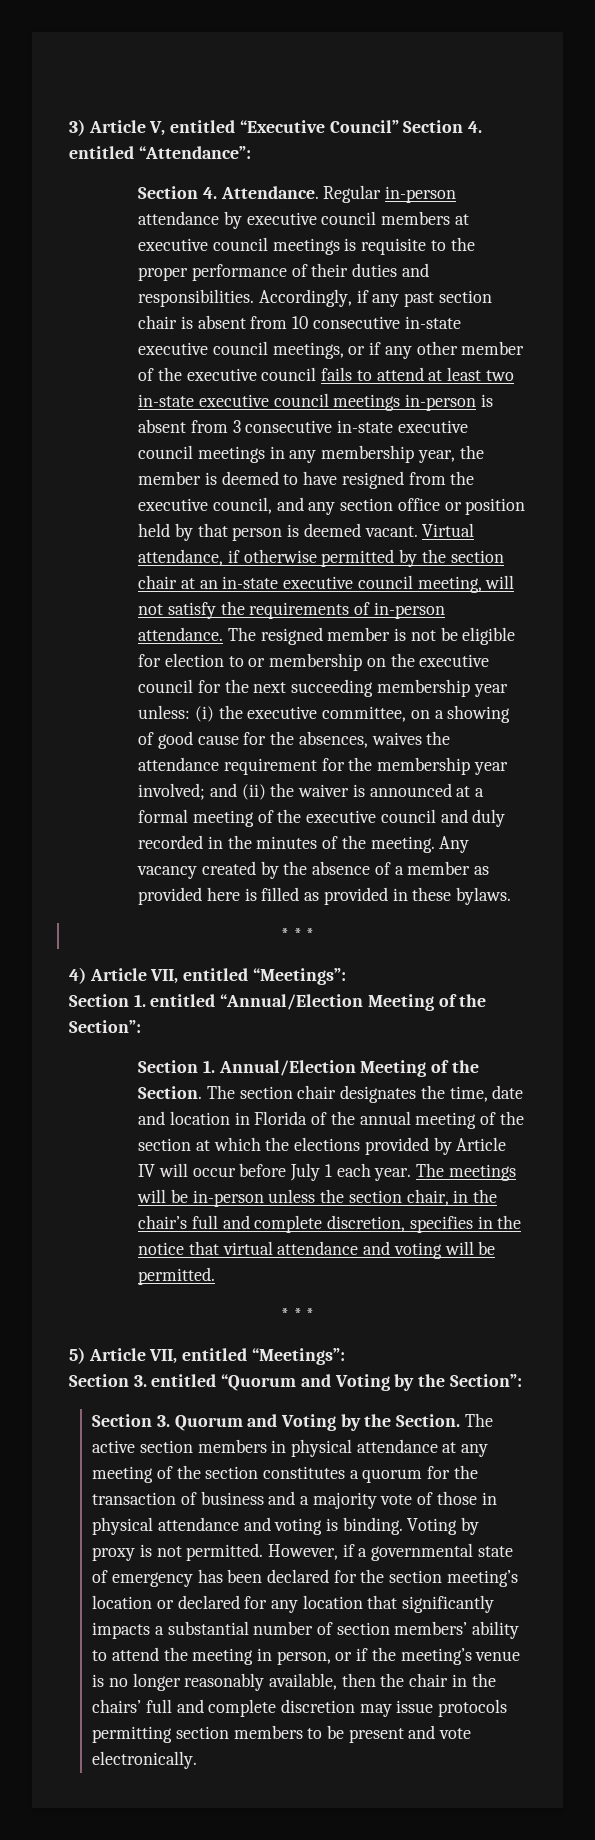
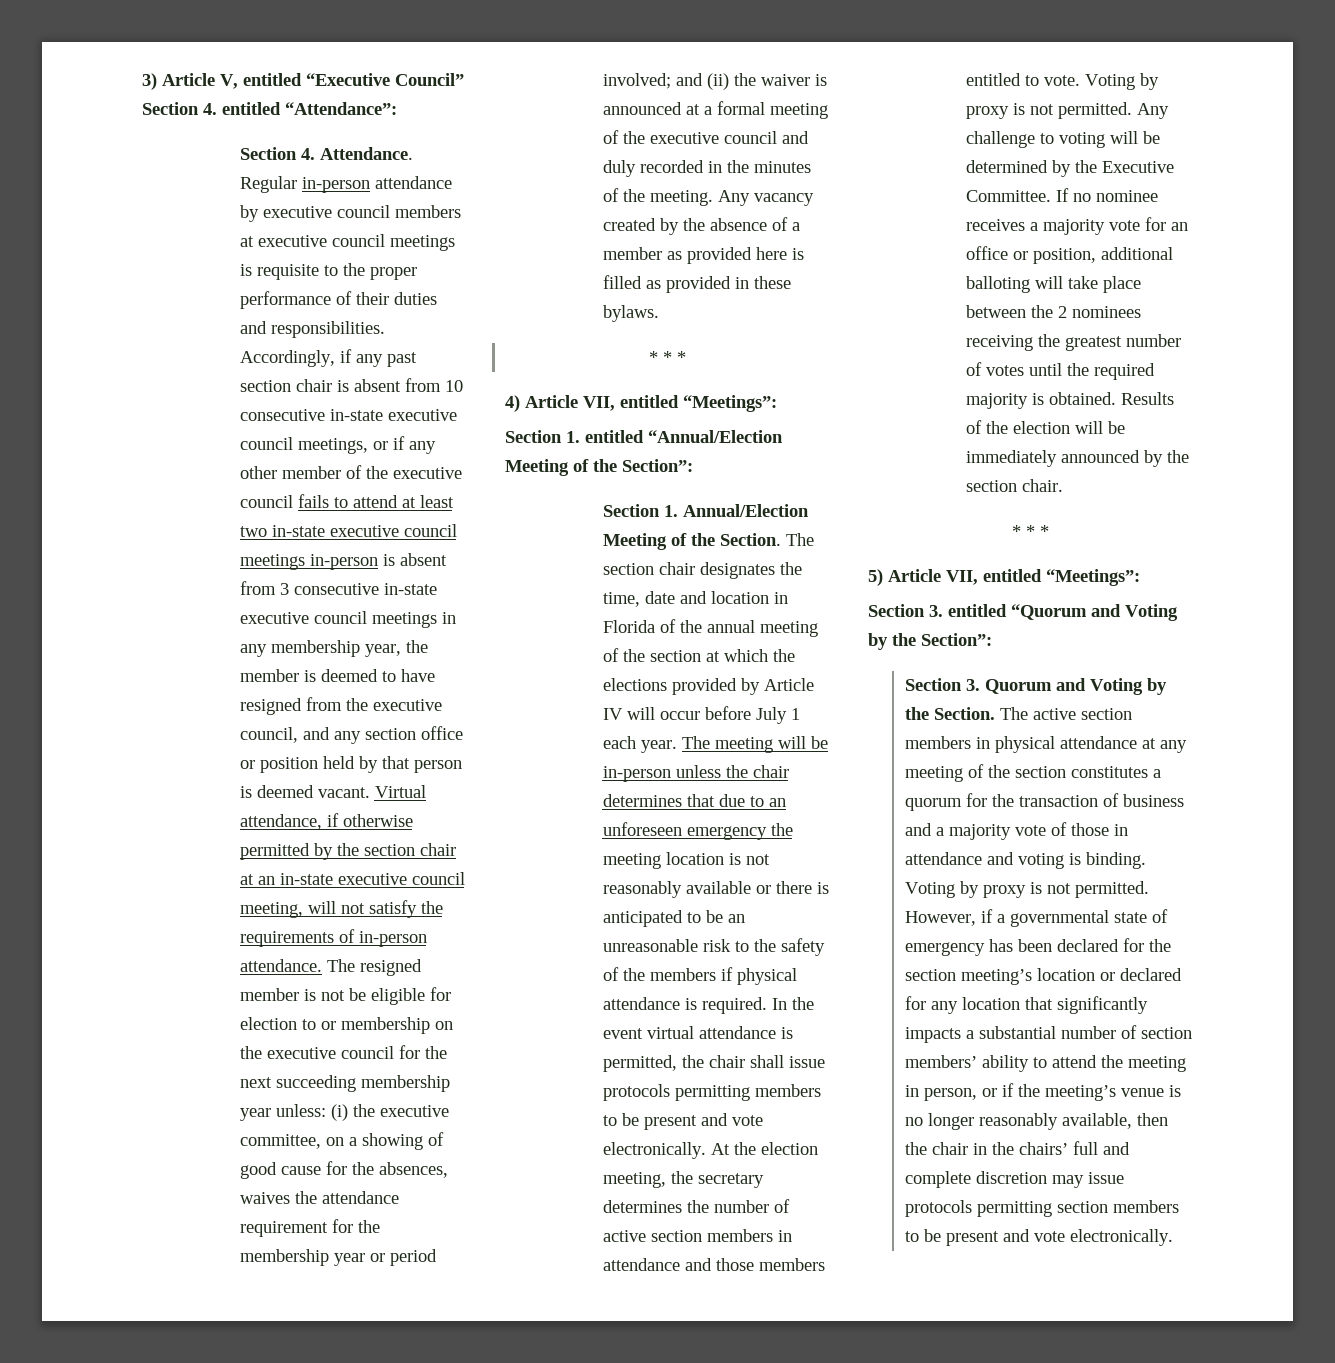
(508, 768) none -> [369,1249,437,1266] or period
[448,1164,516,1181] meetings -> [714,737,773,753] meeting
[348,1189,498,1206] [138,1215,522,1233] [138,1241,496,1259] [138,1267,216,1285] section chair, in the chair’s full and complete discretion, specifies in the notice that virtual attendance and voting will be permitted. -> [752,765,789,778] [602,794,786,807] [602,822,793,840] [602,852,770,869] [602,881,829,898] [602,910,745,927] [602,938,825,956] [602,967,797,985] [602,997,814,1014] [602,1026,793,1039] [602,1055,825,1072] [602,1084,821,1101] [602,1113,763,1130] [602,1142,818,1159] [602,1171,764,1188] [602,1199,790,1213] [602,1229,792,1242] [602,1258,825,1271] [965,73,1159,90] [965,102,1169,119] [965,131,1160,148] [965,160,1174,177] [965,188,1158,202] [965,217,1188,235] [965,246,1173,264] [965,276,1141,293] [965,305,1141,318] [965,334,1181,351] [965,362,1155,380] [965,392,1174,409] [965,420,1125,434] [965,450,1189,467] [965,479,1063,492] chair determines that due to an unforeseen emergency the meeting location is not reasonably available or there is anticipated to be an unreasonable risk to the safety of the members if physical attendance is required. In the event virtual attendance is permitted, the chair shall issue protocols permitting members to be present and vote electronically. At the election meeting, the secretary determines the number of active section members in attendance and those members entitled to vote. Voting by proxy is not permitted. Any challenge to voting will be determined by the Executive Committee. If no nominee receives a majority vote for an office or position, additional balloting will take place between the 2 nominees receiving the greatest number of votes until the required majority is obtained. Results of the election will be immediately announced by the section chair.
[92,1517,154,1535] physical -> (1128, 830) none

